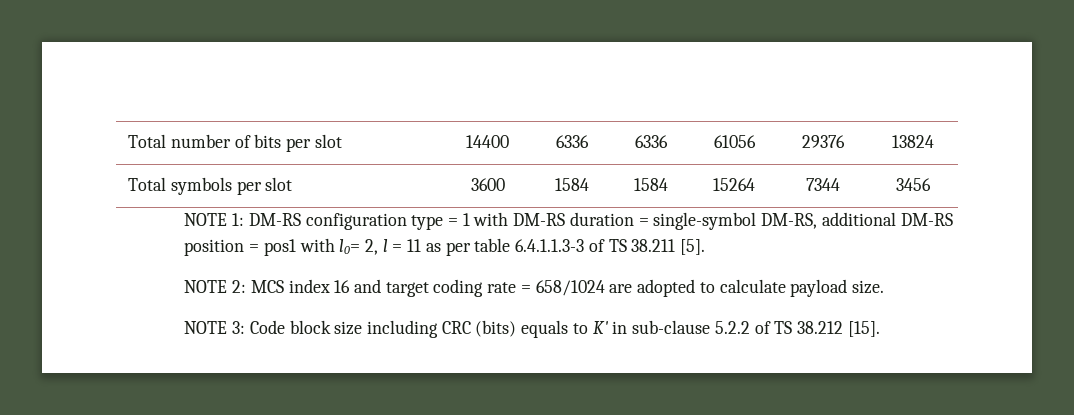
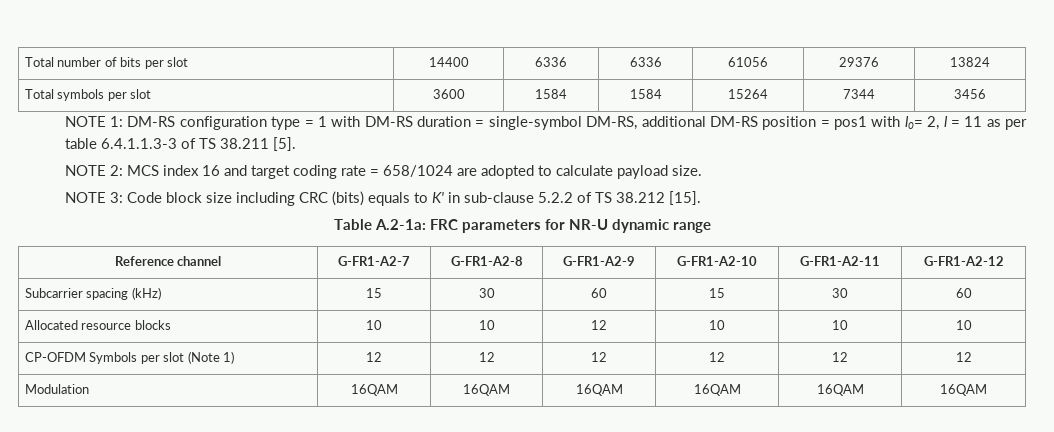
(880, 329) none -> [333,219,711,233] [114,256,222,266] [338,256,410,266] [450,256,523,266] [563,256,635,266] [677,256,757,266] [800,256,880,266] [923,256,1004,266] [24,287,161,300] [366,288,382,298] [478,288,495,298] [591,288,607,298] [709,288,725,298] [832,288,848,298] [955,288,972,298] [24,320,171,330] [366,320,382,330] [478,320,495,330] [591,320,607,330] [709,320,725,330] [832,320,848,330] [955,320,972,330] [24,351,235,364] [366,352,382,362] [478,352,495,362] [591,352,607,362] [709,352,725,362] [832,352,848,362] [955,352,972,362] [24,384,89,394] [350,384,398,396] [463,384,510,396] [575,384,623,396] [693,384,741,396] [816,384,864,396] [940,384,987,396] // Table A.2-1a: FRC parameters for NR-U dynamic range // Reference channel | G-FR1-A2-7 | G-FR1-A2-8 | G-FR1-A2-9 | G-FR1-A2-10 | G-FR1-A2-11 | G-FR1-A2-12 // Subcarrier spacing (kHz) | 15 | 30 | 60 | 15 | 30 | 60 // Allocated resource blocks | 10 | 10 | 12 | 10 | 10 | 10 // CP-OFDM Symbols per slot (Note 1) | 12 | 12 | 12 | 12 | 12 | 12 // Modulation | 16QAM | 16QAM | 16QAM | 16QAM | 16QAM | 16QAM

